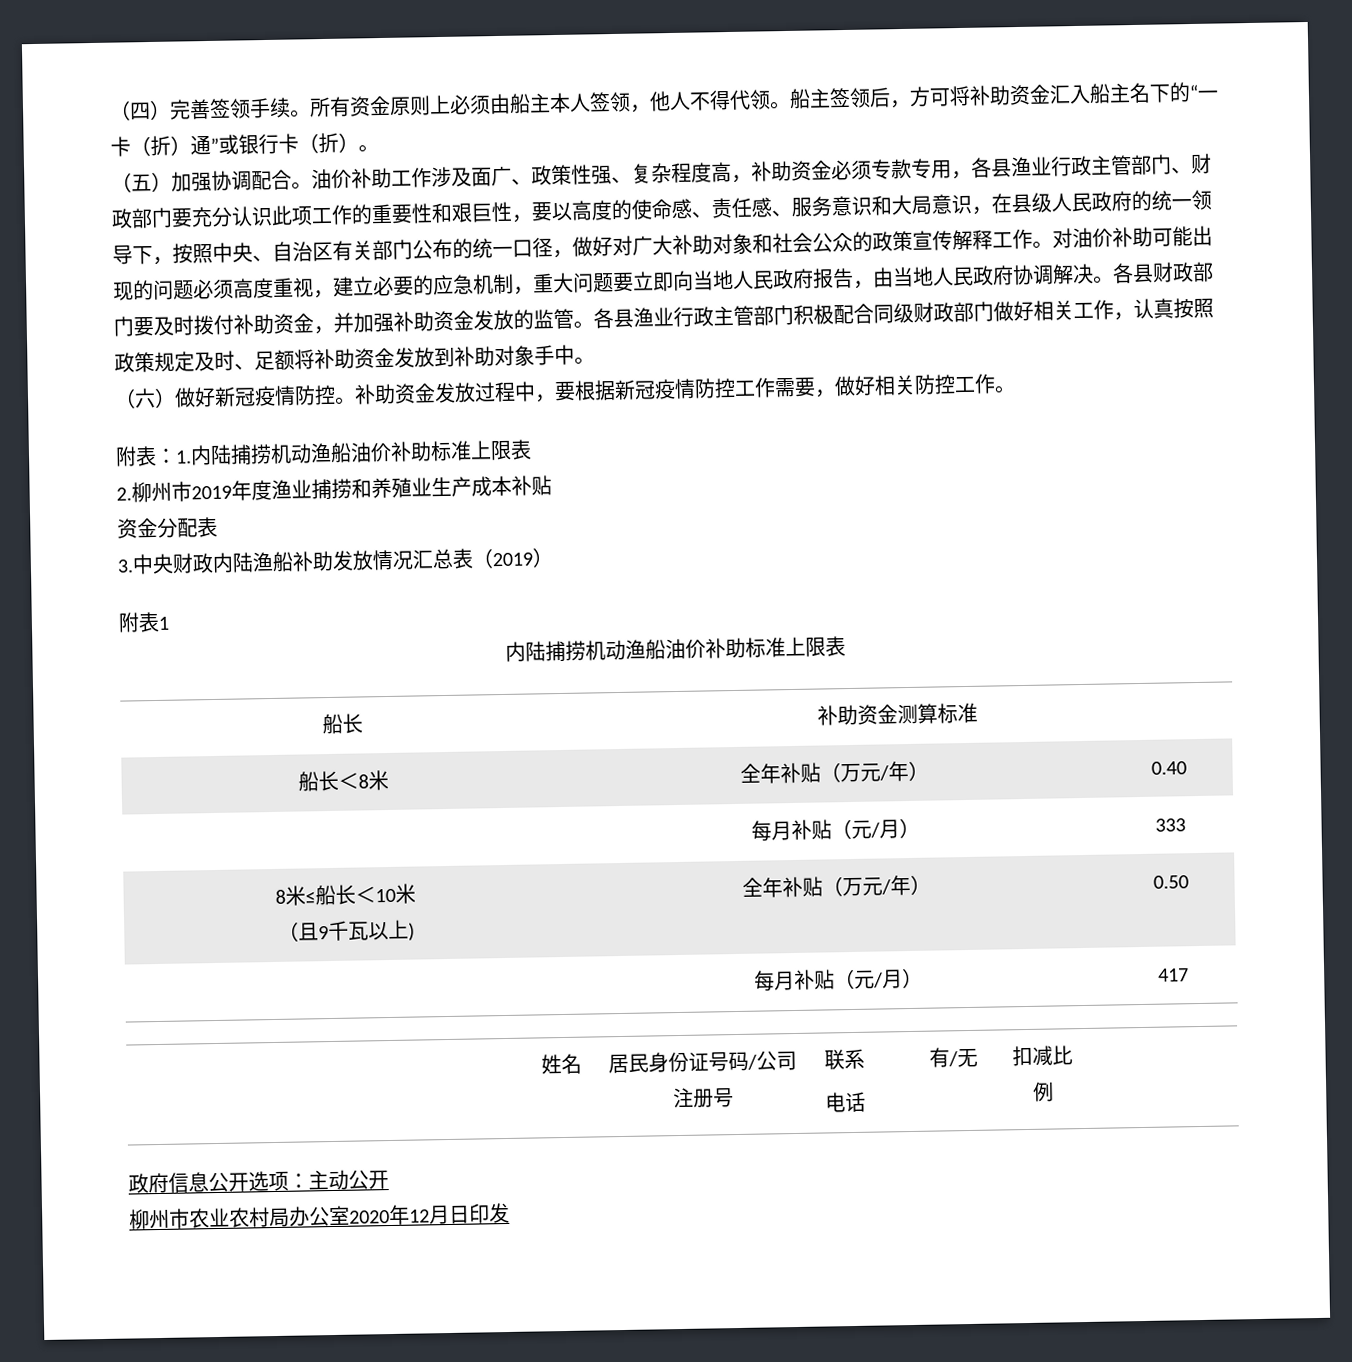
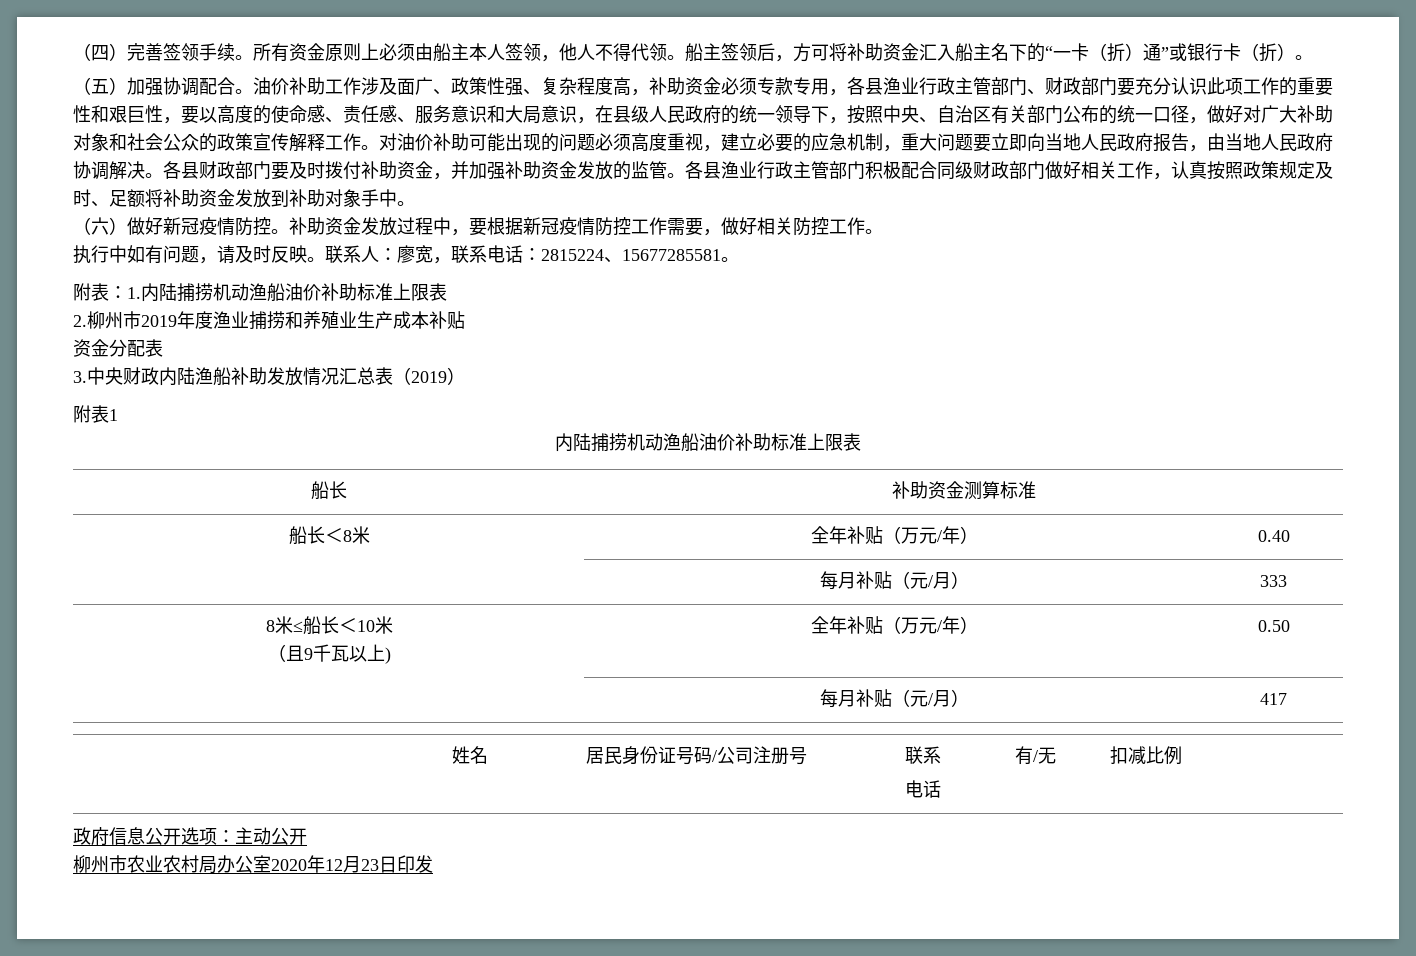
(1016, 389) none -> [73,245,739,264] // 执行中如有问题，请及时反映。联系人：廖宽，联系电话：2815224、15677285581。
(450, 1214) none -> [361,859,379,871] 23

